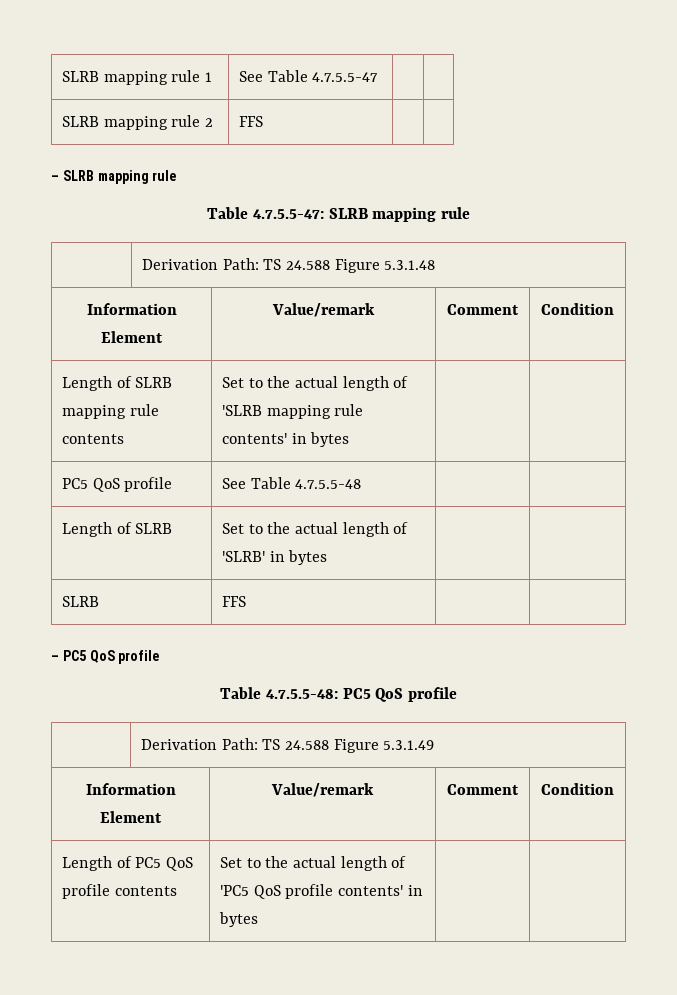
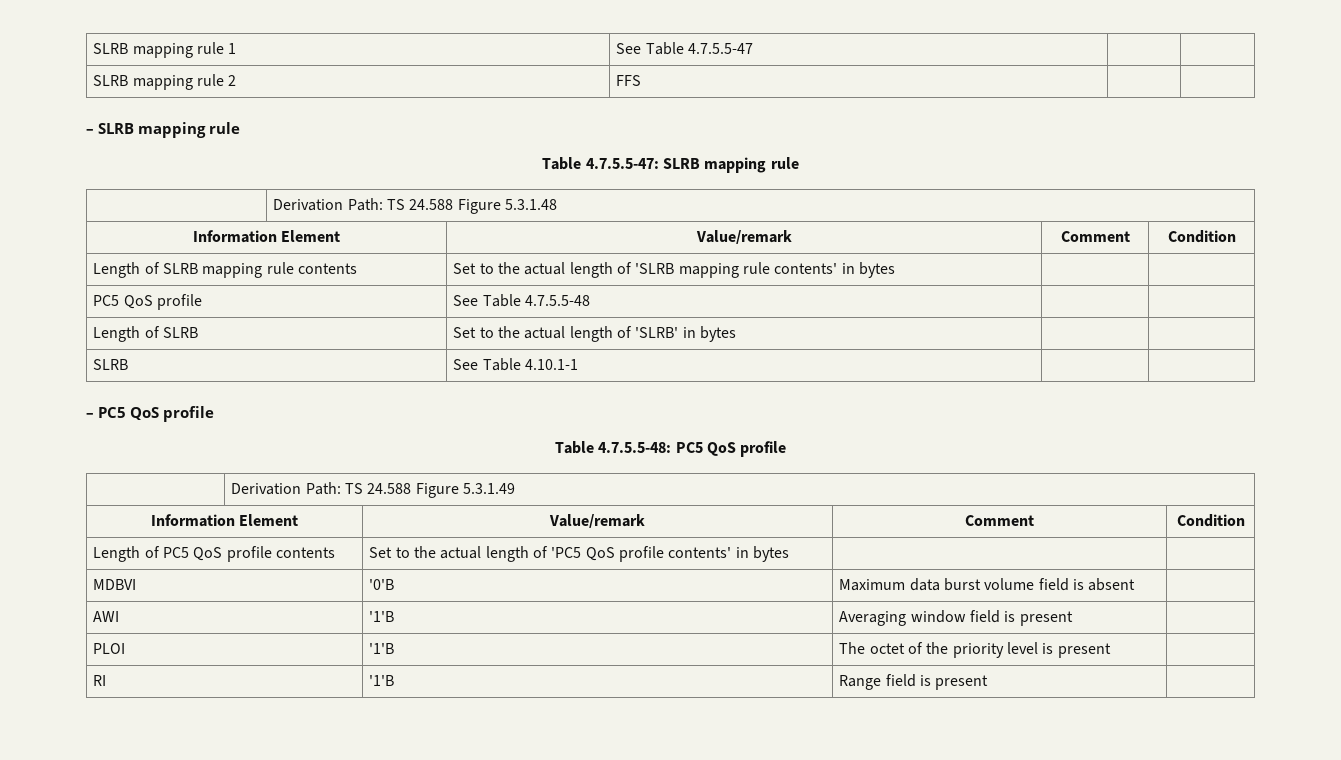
[221,596,246,607] FFS -> [453,358,578,371] See Table 4.10.1-1
(258, 919) none -> [93,579,137,590] [369,579,395,590] [839,578,1136,591] [93,611,120,622] [369,611,395,622] [839,610,1073,626] [93,643,126,654] [369,643,395,654] [839,642,1111,658] [93,675,107,686] [369,675,395,686] [839,674,989,690] // MDBVI | '0'B | Maximum data burst volume field is absent | // AWI | '1'B | Averaging window field is present | // PLOI | '1'B | The octet of the priority level is present | // RI | '1'B | Range field is present |

